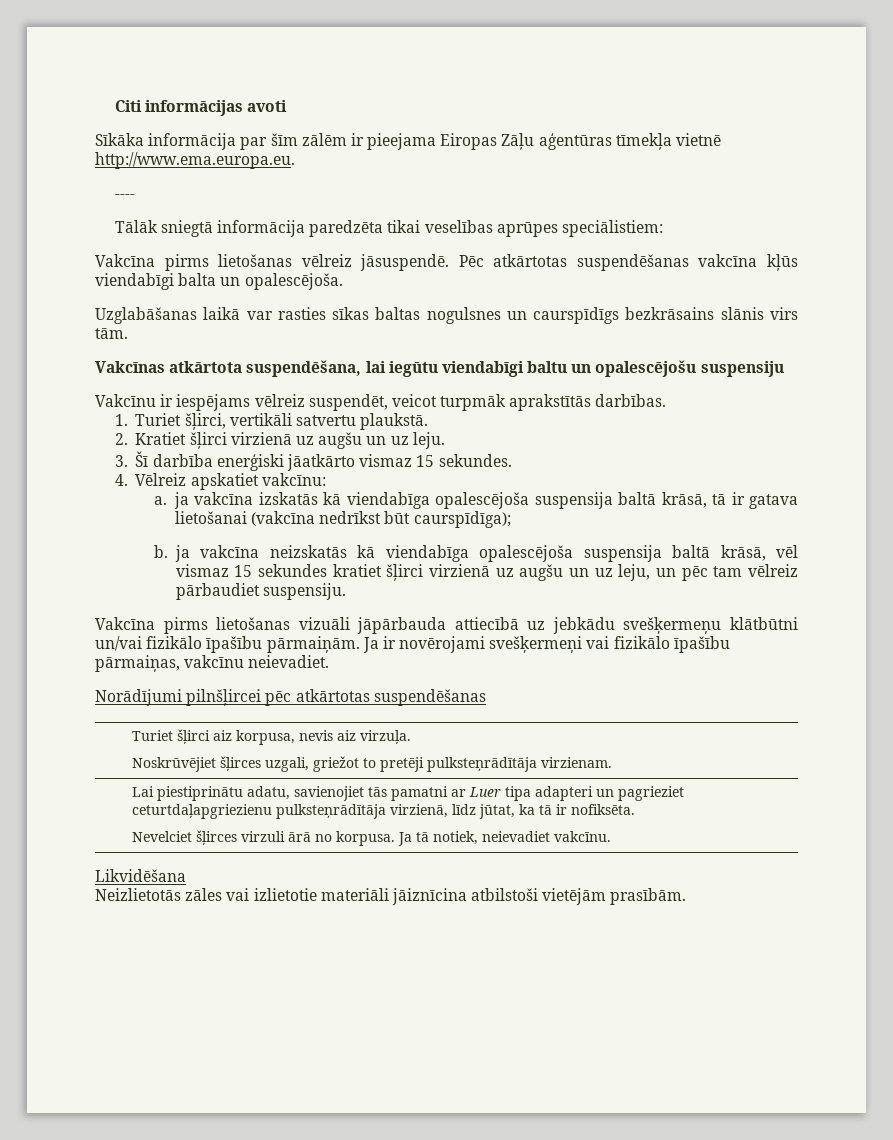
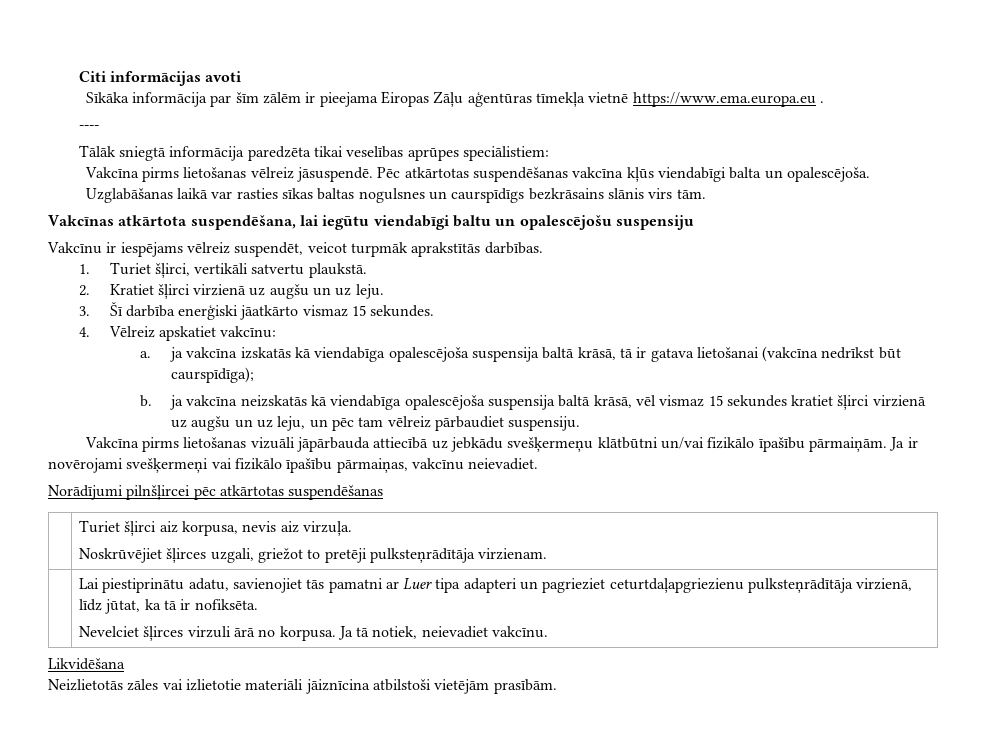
[95,152,295,169] http://www.ema.europa.eu. -> [632,92,824,107] https://www.ema.europa.eu .

